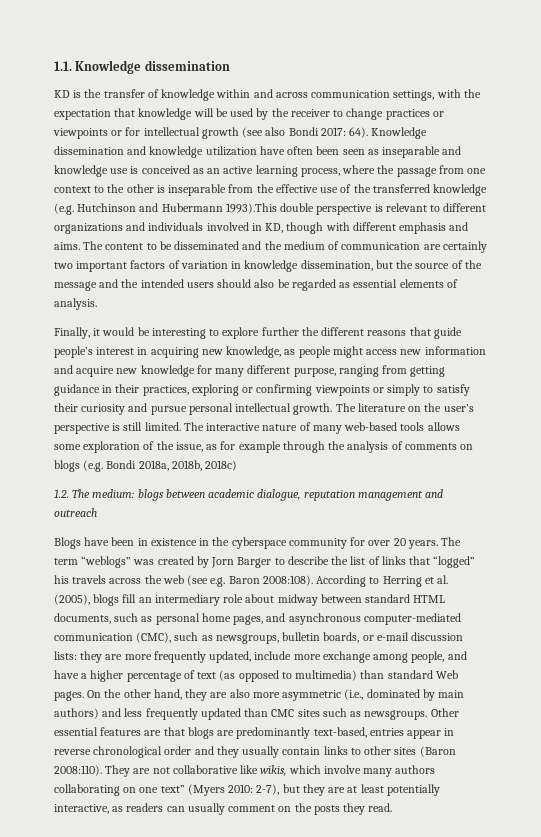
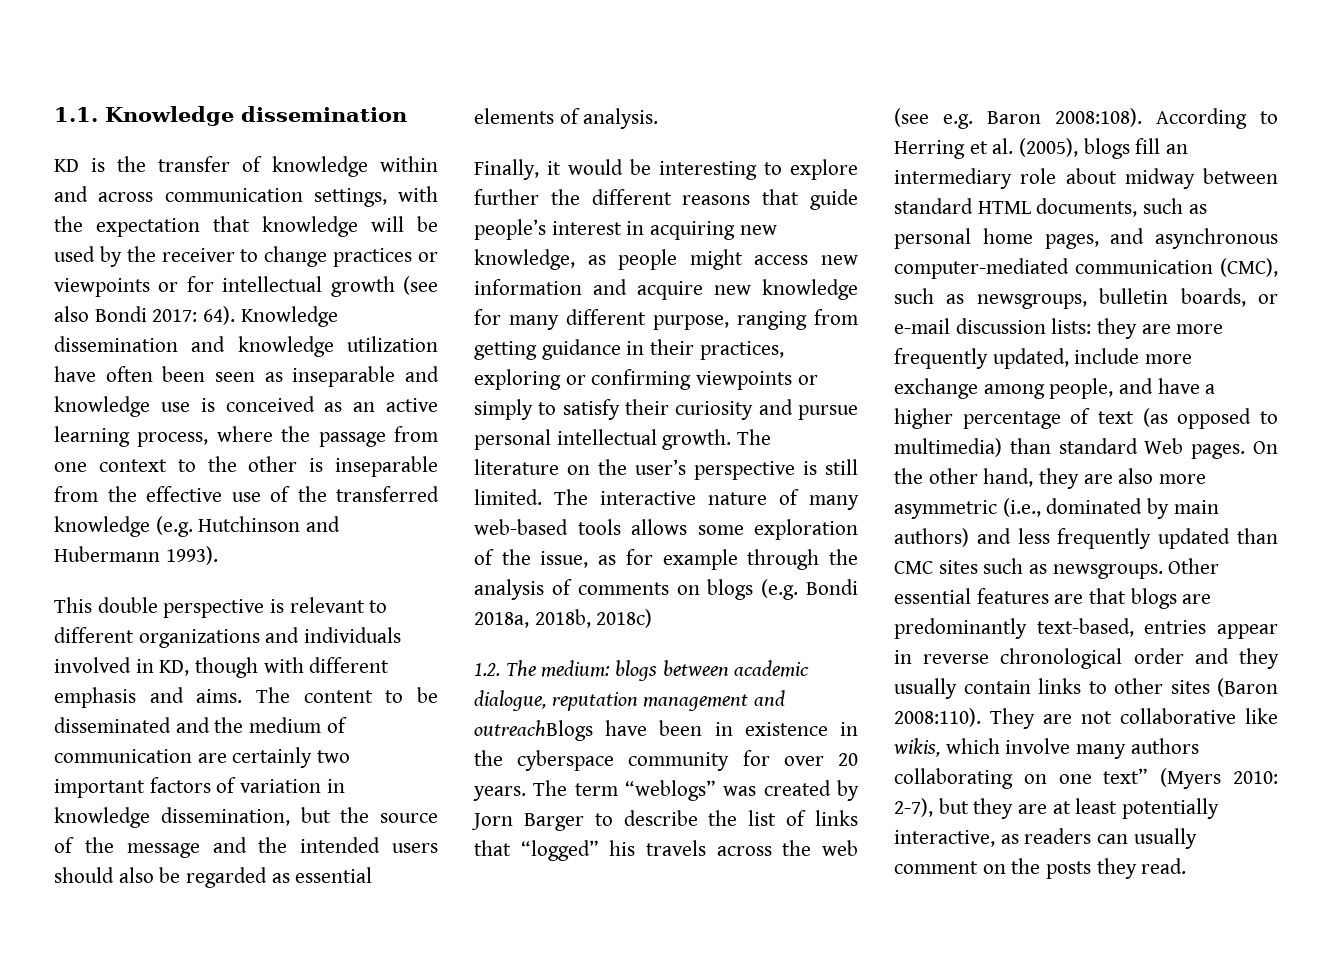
[225,203,277,214] 1993).This -> [165,546,218,565] [54,597,92,613] 1993). // This
[54,508,97,517] [54,537,81,549] outreach // Blogs -> [474,720,593,741] outreachBlogs

